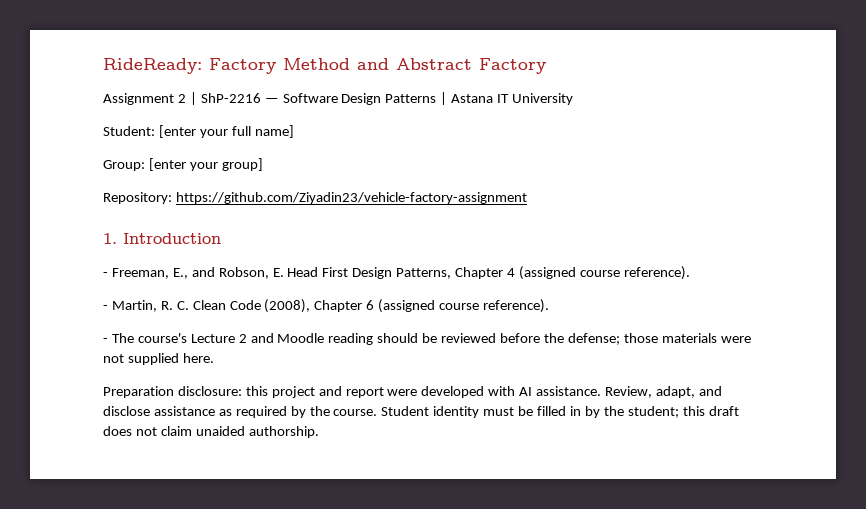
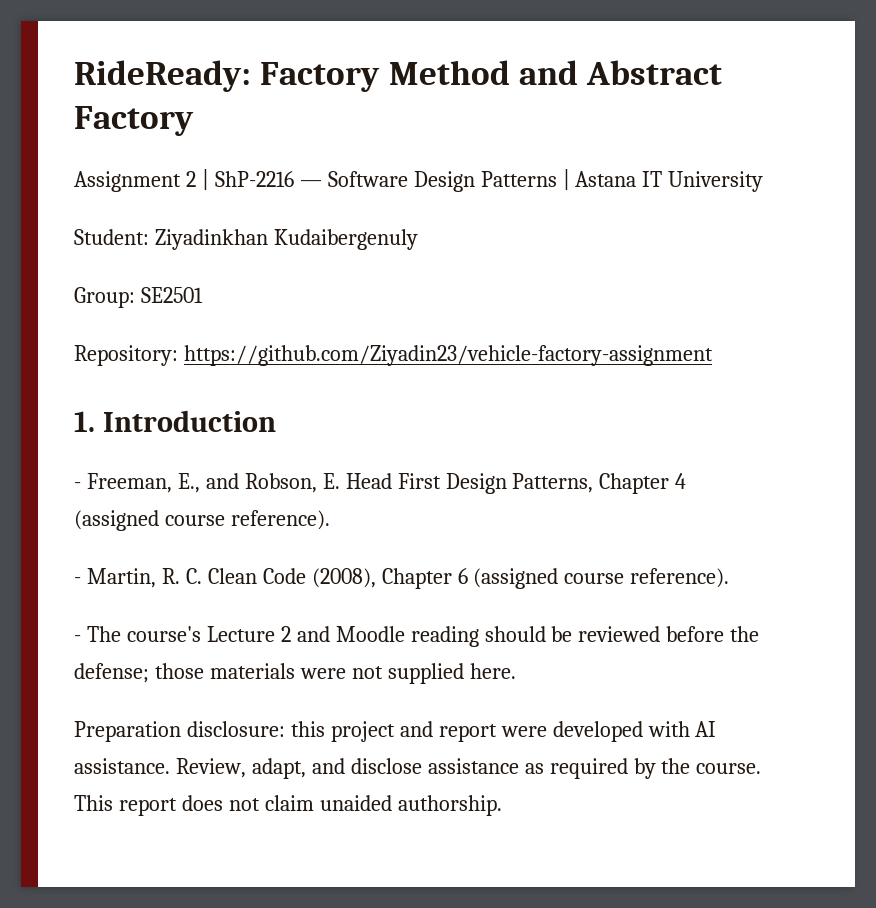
[158,125,294,138] [103,158,263,171] [enter your full name] // Group: [enter your group] -> [154,229,418,250] [74,287,203,308] Ziyadinkhan Kudaibergenuly // Group: SE2501
[381,406,739,418] Student identity must be filled in by the student; this draft -> [74,795,177,816] This report

